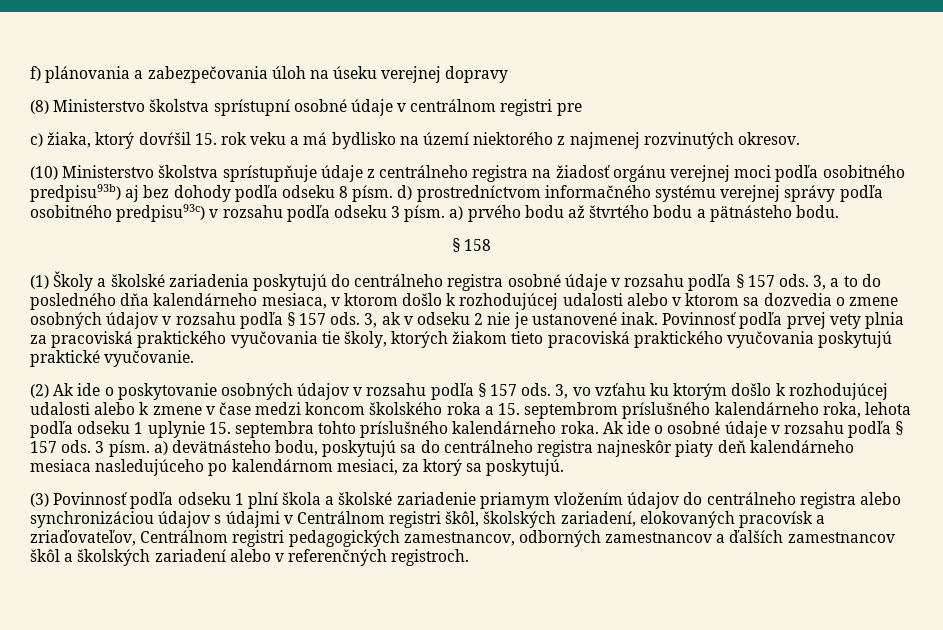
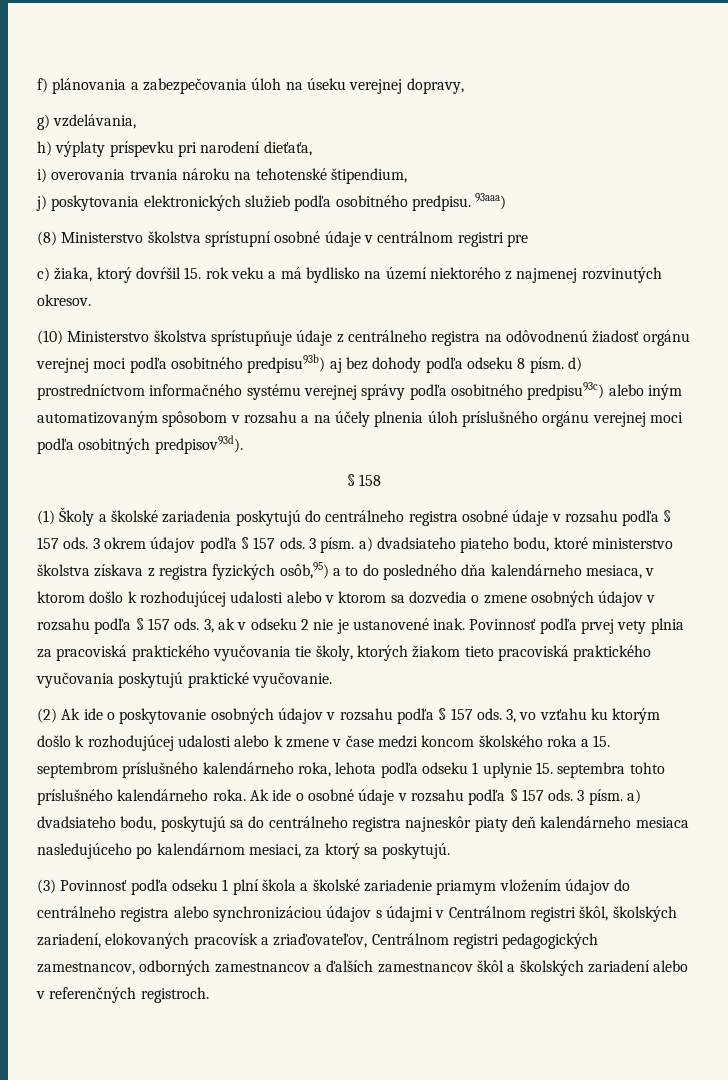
[445,66,509,83] dopravy -> [406,78,464,94] [37,114,137,130] [37,141,312,157] [37,168,407,184] [36,193,507,211] dopravy, // g) vzdelávania, // h) výplaty príspevku pri narodení dieťaťa, // i) overovania trvania nároku na tehotenské štipendium, // j) poskytovania elektronických služieb podľa osobitného predpisu. 93aaa)
(552, 173) none -> [505,330,588,342] odôvodnenú
[209,205,839,222] v rozsahu podľa odseku 3 písm. a) prvého bodu až štvrtého bodu a pätnásteho bodu. -> [608,384,682,400] [37,411,683,427] [37,435,243,454] alebo iným automatizovaným spôsobom v rozsahu a na účely plnenia úloh príslušného orgánu verejnej moci podľa osobitných predpisov93d).
[813,275,827,290] 3, -> [92,537,674,553] [37,562,329,580] 3 okrem údajov podľa § 157 ods. 3 písm. a) dvadsiateho piateho bodu, ktoré ministerstvo školstva získava z registra fyzických osôb,95)
[171,440,271,453] devätnásteho -> [37,816,116,828] dvadsiateho

